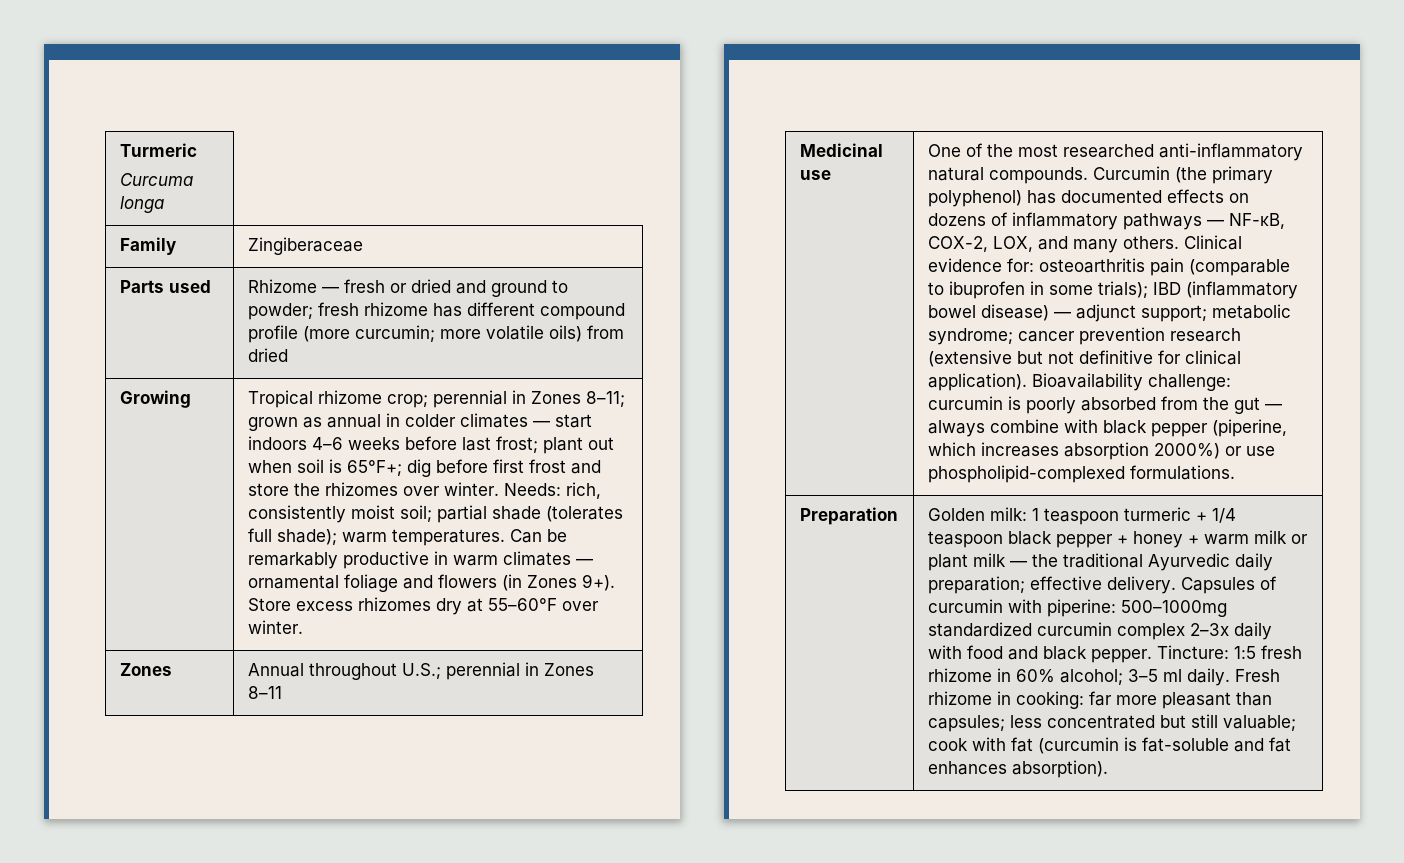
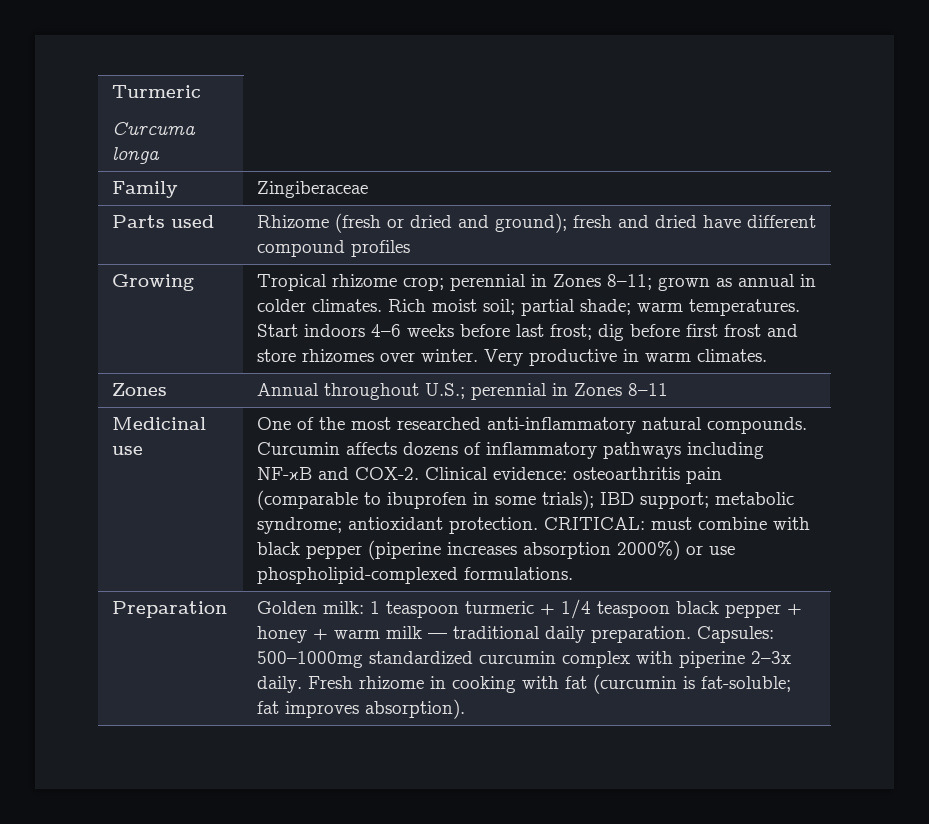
[321,279,385,293] — fresh -> [334,213,381,233] (fresh
[490,280,568,297] [247,302,625,320] [247,325,624,343] [247,348,288,362] ground to powder; fresh rhizome has different compound profile (more curcumin; more volatile oils) from dried -> [494,213,816,233] [256,240,410,257] ground); fresh and dried have different compound profiles
[459,413,592,428] climates — start -> [311,299,800,316] [256,324,298,337] climates. Rich moist soil; partial shade; warm temperatures. Start
[542,437,614,454] [247,459,402,476] plant out when soil is 65°F+; -> (592, 332) none
[293,483,320,496] the -> (296, 355) none
[503,482,601,499] [247,505,623,523] [247,528,567,546] [247,551,593,569] [247,574,615,592] [247,597,599,615] [247,620,303,634] Needs: rich, consistently moist soil; partial shade (tolerates full shade); warm temperatures. Can be remarkably productive in warm climates — ornamental foliage and flowers (in Zones 9+). Store excess rhizomes dry at 55–60°F over winter. -> [483,349,767,366] Very productive in warm climates.
[1174,166,1273,184] [927,189,1249,207] [927,212,1285,230] [927,235,1242,253] [927,258,1034,272] (the primary polyphenol) has documented effects on dozens of inflammatory pathways — NF-κB, COX-2, LOX, and many others. Clinical evidence for: -> [345,442,764,459] [256,467,567,480] affects dozens of inflammatory pathways including NF-κB and COX-2. Clinical evidence:
[1185,281,1298,299] [927,304,1291,322] [927,327,1241,345] [927,350,1241,367] [927,373,1231,391] [927,396,1282,414] [927,420,985,437] (inflammatory bowel disease) — adjunct support; metabolic syndrome; cancer prevention research (extensive but not definitive for clinical application). Bioavailability challenge: curcumin is poorly absorbed from the gut — always -> [639,492,794,509] [256,517,692,534] support; metabolic syndrome; antioxidant protection. CRITICAL: must
[1211,419,1287,437] [927,442,976,456] (piperine, which -> [367,540,441,560] (piperine
[1290,534,1308,544] [927,553,1273,571] [927,576,1277,594] [927,599,1227,617] [927,622,1272,640] [927,645,1302,663] [927,668,1280,686] [927,691,1272,709] [927,714,1296,732] [927,737,1291,754] [927,761,1007,775] or plant milk — the traditional Ayurvedic daily preparation; effective delivery. Capsules of curcumin with piperine: 500–1000mg standardized curcumin complex 2–3x daily with food and black pepper. Tincture: 1:5 fresh rhizome in 60% alcohol; 3–5 ml daily. Fresh rhizome in cooking: far more pleasant than capsules; less concentrated but still valuable; cook with fat (curcumin is fat-soluble and fat enhances -> [427,626,774,643] [256,651,791,668] [256,674,791,694] [256,701,359,718] — traditional daily preparation. Capsules: 500–1000mg standardized curcumin complex with piperine 2–3x daily. Fresh rhizome in cooking with fat (curcumin is fat-soluble; fat improves

